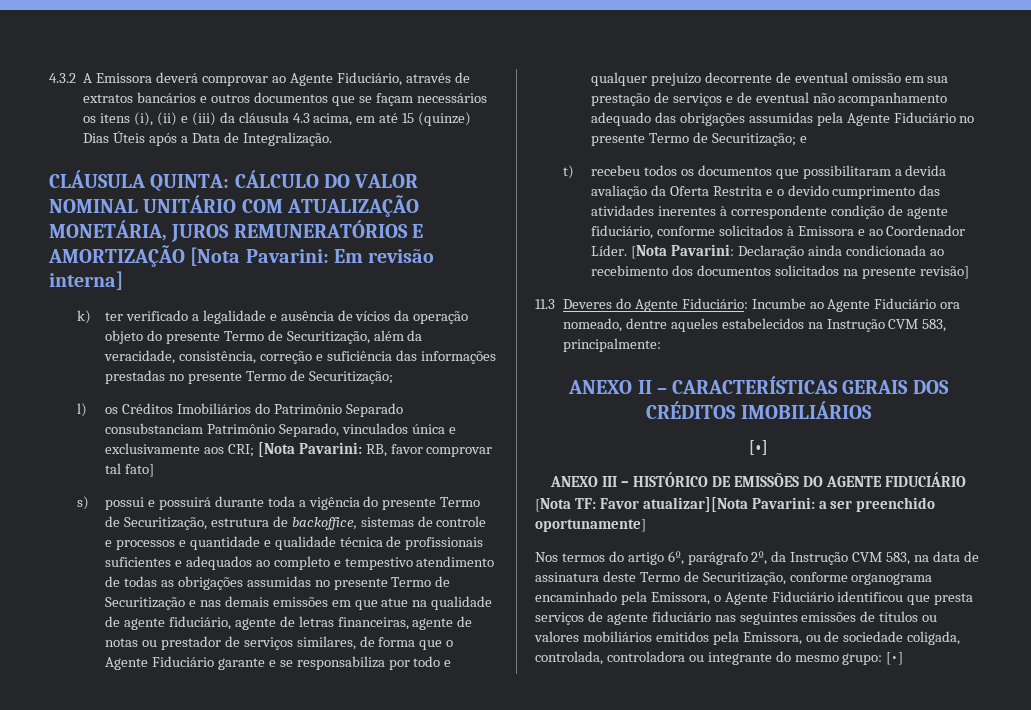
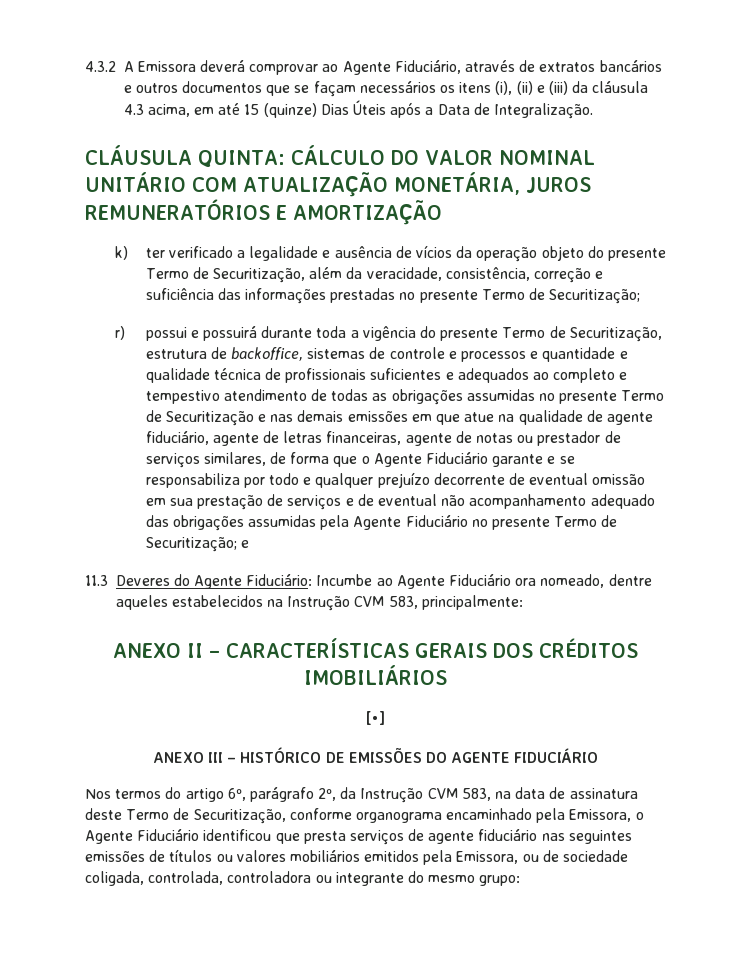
[190,247,435,266] [49,271,123,290] [Nota Pavarini: Em revisão interna] -> (442, 212) none
[77,403,403,417] [105,423,456,437] [105,442,493,457] [105,463,154,477] [77,496,90,510] l) os Créditos Imobiliários do Patrimônio Separado consubstanciam Patrimônio Separado, vinculados única e exclusivamente aos CRI; [Nota Pavarini: RB, favor comprovar tal fato] // s) -> [115,326,126,340] r)
[563,165,947,179] [591,185,941,199] [591,205,948,219] [591,225,966,239] [591,244,944,259] [591,265,969,279] // t) recebeu todos os documentos que possibilitaram a devida avaliação da Oferta Restrita e o devido cumprimento das atividades inerentes à correspondente condição de agente fiduciário, conforme solicitados à Emissora e ao Coordenador Líder. [Nota Pavarini: Declaração ainda condicionada ao recebimento dos documentos solicitados na presente revisão] -> (249, 544) none
[535,497,936,512] [535,519,646,532] // [Nota TF: Favor atualizar][Nota Pavarini: a ser preenchido oportunamente] -> (599, 755) none
[886,652,904,665] [•] -> (521, 880) none

